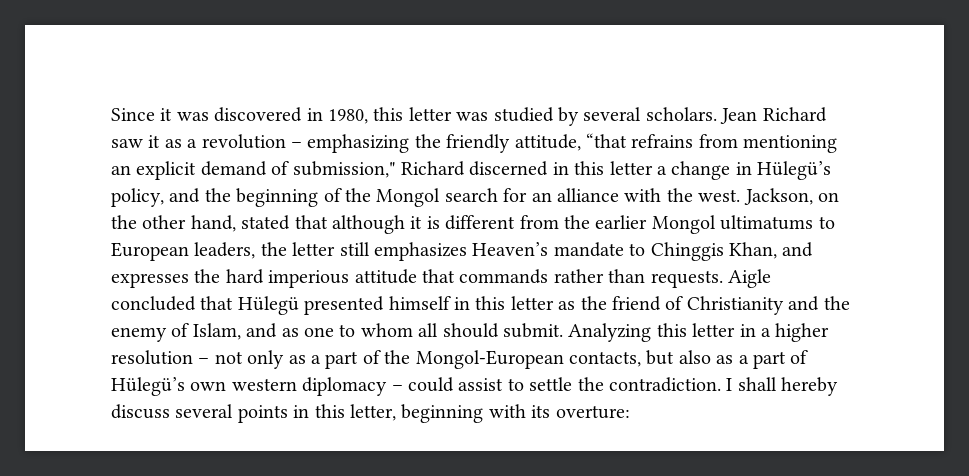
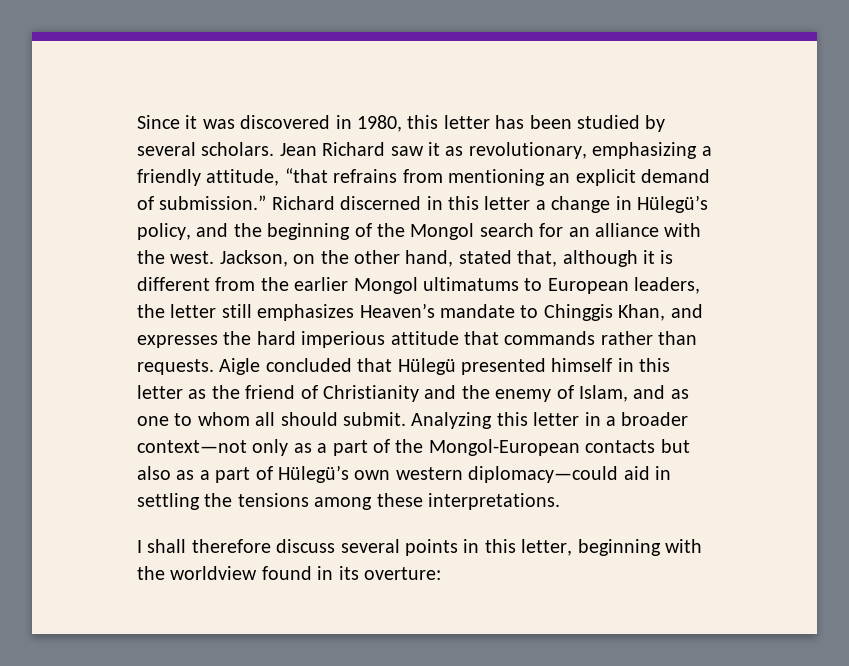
[456,112,489,121] was -> [495,115,572,129] has been
[187,134,441,153] a revolution – emphasizing the -> [468,142,712,159] revolutionary, emphasizing a
[292,161,396,178] submission," -> [159,195,267,210] submission.”
[294,215,328,229] that -> [517,250,558,267] that,
[775,323,830,342] [111,350,243,365] higher resolution – not -> [621,412,689,426] [137,440,247,453] broader context—not
[569,351,641,367] contacts, -> [585,440,656,453] contacts
[302,377,721,396] diplomacy – could assist to settle the contradiction. -> [468,466,671,483] [137,493,560,510] diplomacy—could aid in settling the tensions among these interpretations. //
[781,377,839,396] hereby -> [191,539,271,553] therefore
(526, 411) none -> [137,566,334,580] the worldview found in

